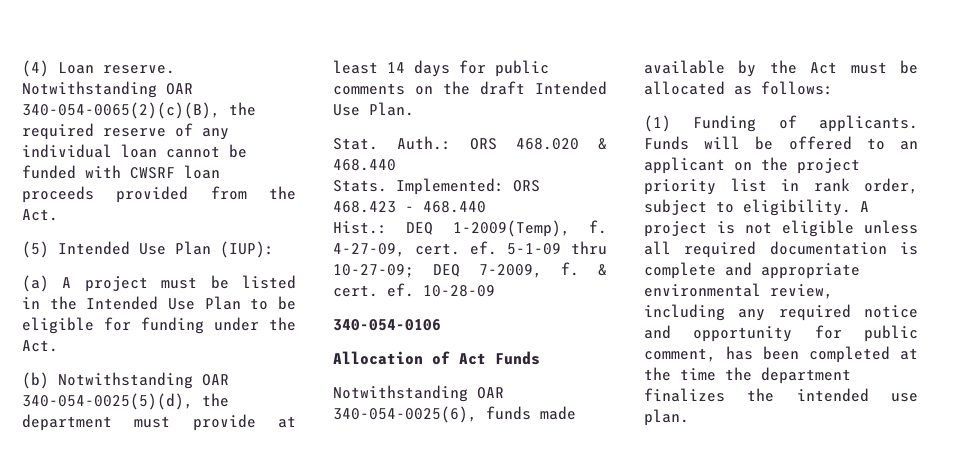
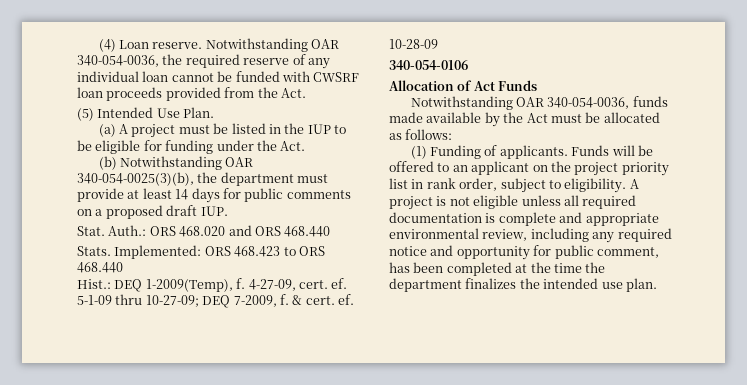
[22,102,220,119] 340-054-0065(2)(c)(B), -> [77,55,159,67] 340-054-0036,
[175,241,274,258] Plan (IUP): -> [183,107,215,118] Plan.
[86,296,241,310] Intended Use Plan -> [307,124,331,134] IUP
[22,393,193,410] 340-054-0025(5)(d), -> [77,172,194,186] 340-054-0025(3)(b),
[443,81,607,95] [333,102,414,116] the draft Intended Use Plan. -> [95,205,228,219] a proposed draft IUP.
[598,138,607,150] & -> [228,225,281,236] and ORS
[405,206,414,212] - -> [283,246,325,256] to ORS
[333,406,477,423] 340-054-0025(6), -> [547,97,630,109] 340-054-0036,

